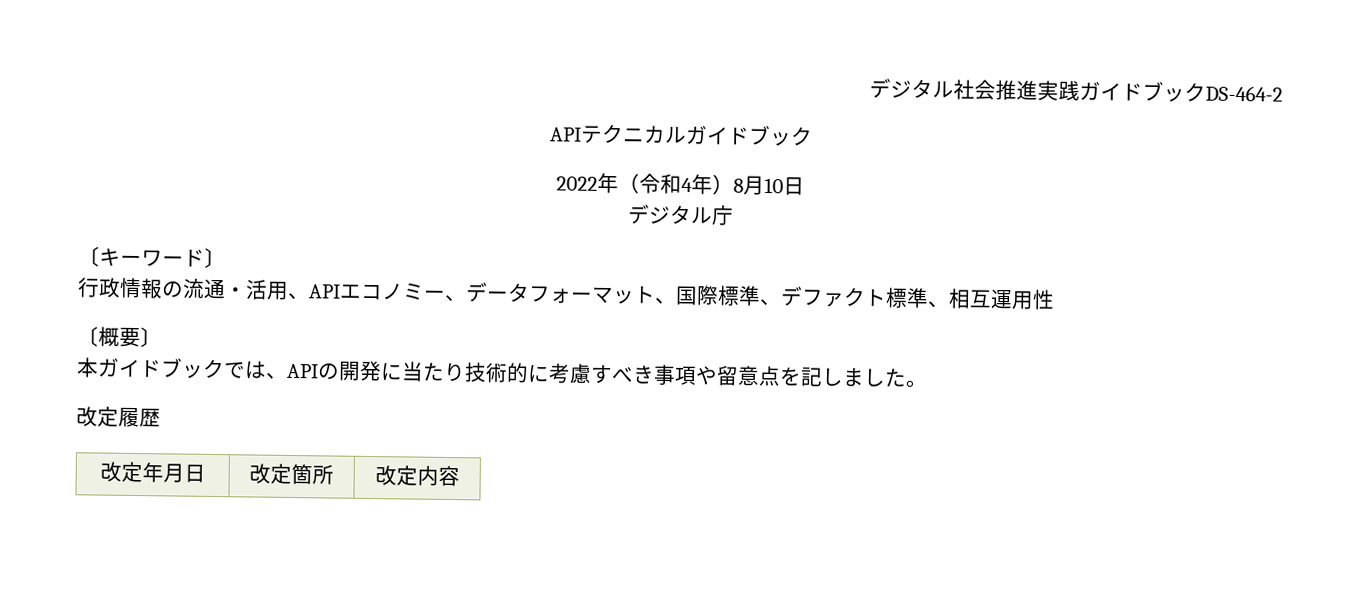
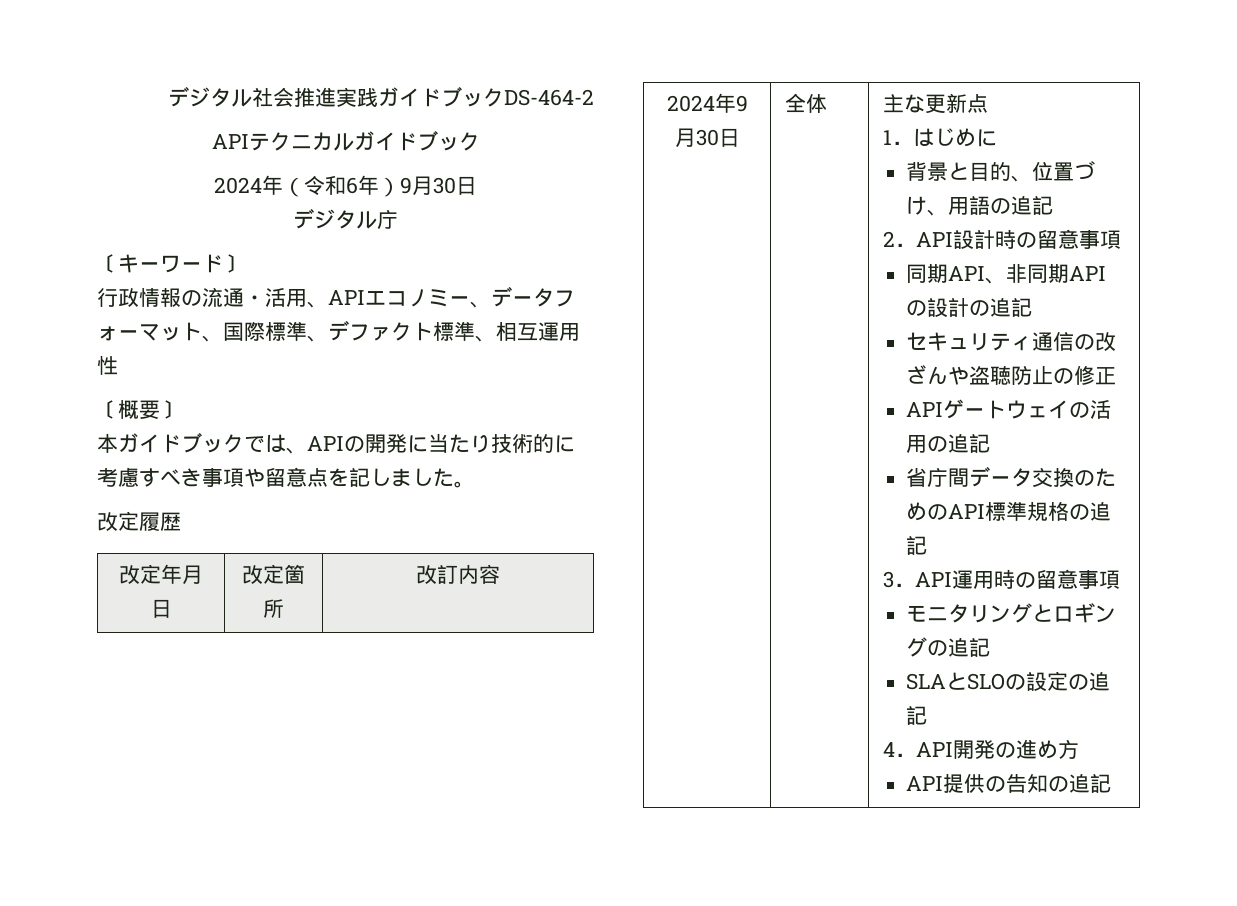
[556,176,598,191] 2022 -> [214,177,262,194] 2024
[681,174,784,195] 4年）8月10 -> [346,175,456,197] 6年）9月30
[395,465,418,486] 定 -> [437,565,458,584] 訂
(460, 476) none -> [666,93,748,113] [674,128,740,147] [785,93,828,113] [883,93,989,114] [883,128,998,147] [906,161,1096,182] [906,195,1054,216] [883,229,1122,249] [906,264,1107,284] [906,297,1033,317] [906,332,1117,351] [906,365,1117,385] [906,399,1112,419] [906,433,991,453] [906,466,1117,488] [906,501,1112,521] [906,536,928,555] [883,569,1121,589] [906,603,1117,623] [906,637,991,657] [906,671,1111,691] [906,706,928,725] [883,739,1080,759] [906,773,1112,793] // 2024年9月30日 | 全体 | 主な更新点 // 1．はじめに // 背景と目的、位置づけ、用語の追記 // 2．API設計時の留意事項 // 同期API、非同期APIの設計の追記 // セキュリティ通信の改ざんや盗聴防止の修正 // APIゲートウェイの活用の追記 // 省庁間データ交換のためのAPI標準規格の追記 // 3．API運用時の留意事項 // モニタリングとロギングの追記 // SLAとSLOの設定の追記 // 4．API開発の進め方 // API提供の告知の追記

